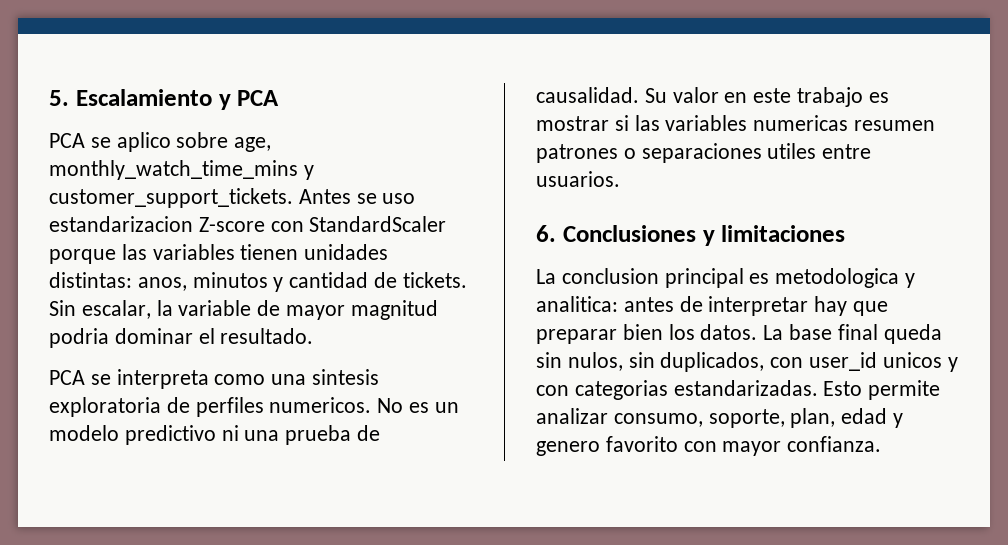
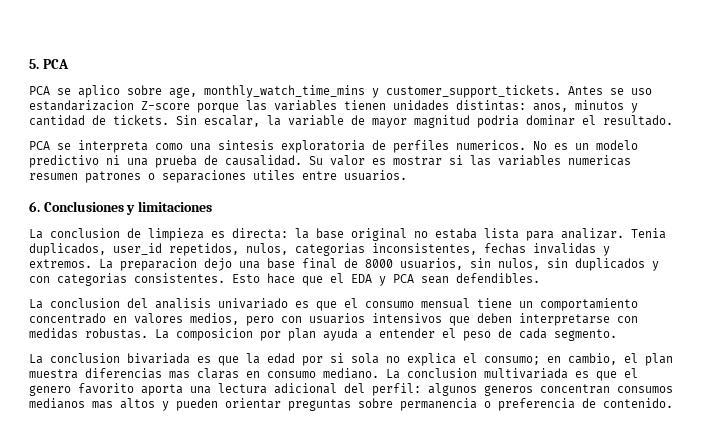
[75,89,231,110] Escalamiento y -> (39, 64) none
[270,216,447,232] con StandardScaler -> (190, 105) none
[724,87,864,107] en este trabajo -> (365, 160) none
[664,268,916,288] [536,296,889,316] [536,324,942,344] [536,352,958,372] [536,380,941,400] [536,408,904,428] [536,436,882,456] principal es metodologica y analitica: antes de interpretar hay que preparar bien los datos. La base final queda sin nulos, sin duplicados, con user_id unicos y con categorias estandarizadas. Esto permite analizar consumo, soporte, plan, edad y genero favorito con mayor confianza. -> [127,228,666,241] [29,243,610,256] [29,258,659,271] [29,273,540,286] [29,298,638,311] [29,313,638,326] [29,328,617,341] [29,353,673,366] [29,368,638,381] [29,383,673,396] [29,398,673,411] de limpieza es directa: la base original no estaba lista para analizar. Tenia duplicados, user_id repetidos, nulos, categorias inconsistentes, fechas invalidas y extremos. La preparacion dejo una base final de 8000 usuarios, sin nulos, sin duplicados y con categorias consistentes. Esto hace que el EDA y PCA sean defendibles. // La conclusion del analisis univariado es que el consumo mensual tiene un comportamiento concentrado en valores medios, pero con usuarios intensivos que deben interpretarse con medidas robustas. La composicion por plan ayuda a entender el peso de cada segmento. // La conclusion bivariada es que la edad por si sola no explica el consumo; en cambio, el plan muestra diferencias mas claras en consumo mediano. La conclusion multivariada es que el genero favorito aporta una lectura adicional del perfil: algunos generos concentran consumos medianos mas altos y pueden orientar preguntas sobre permanencia o preferencia de contenido.

